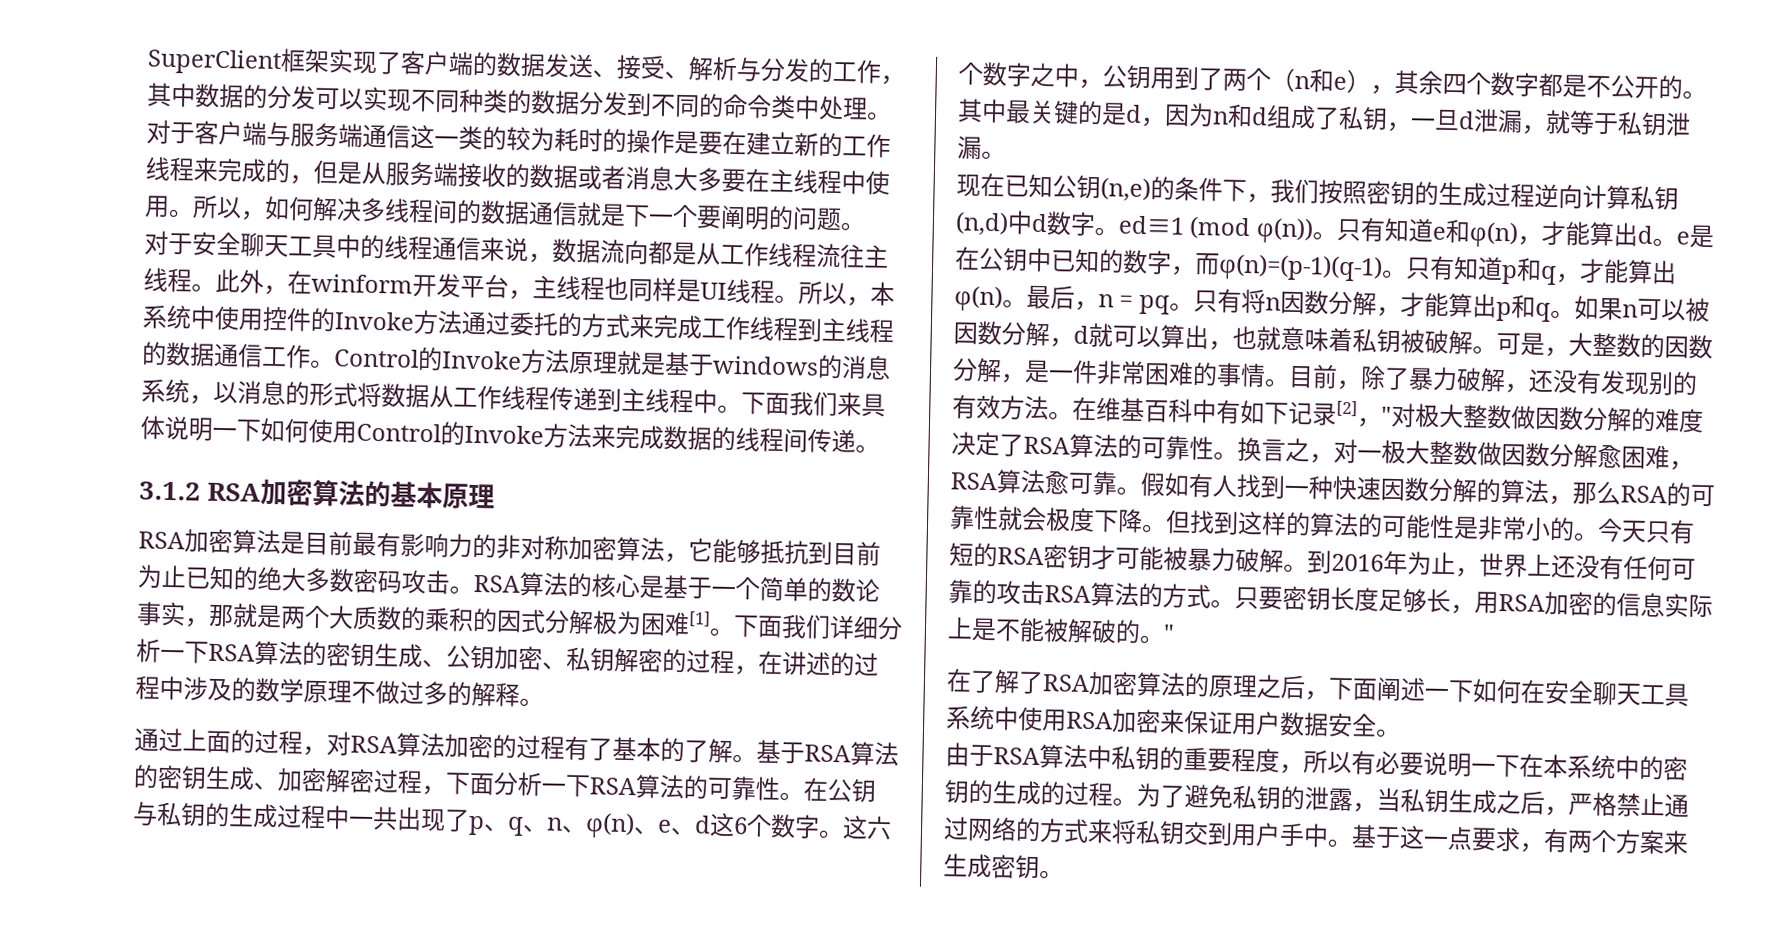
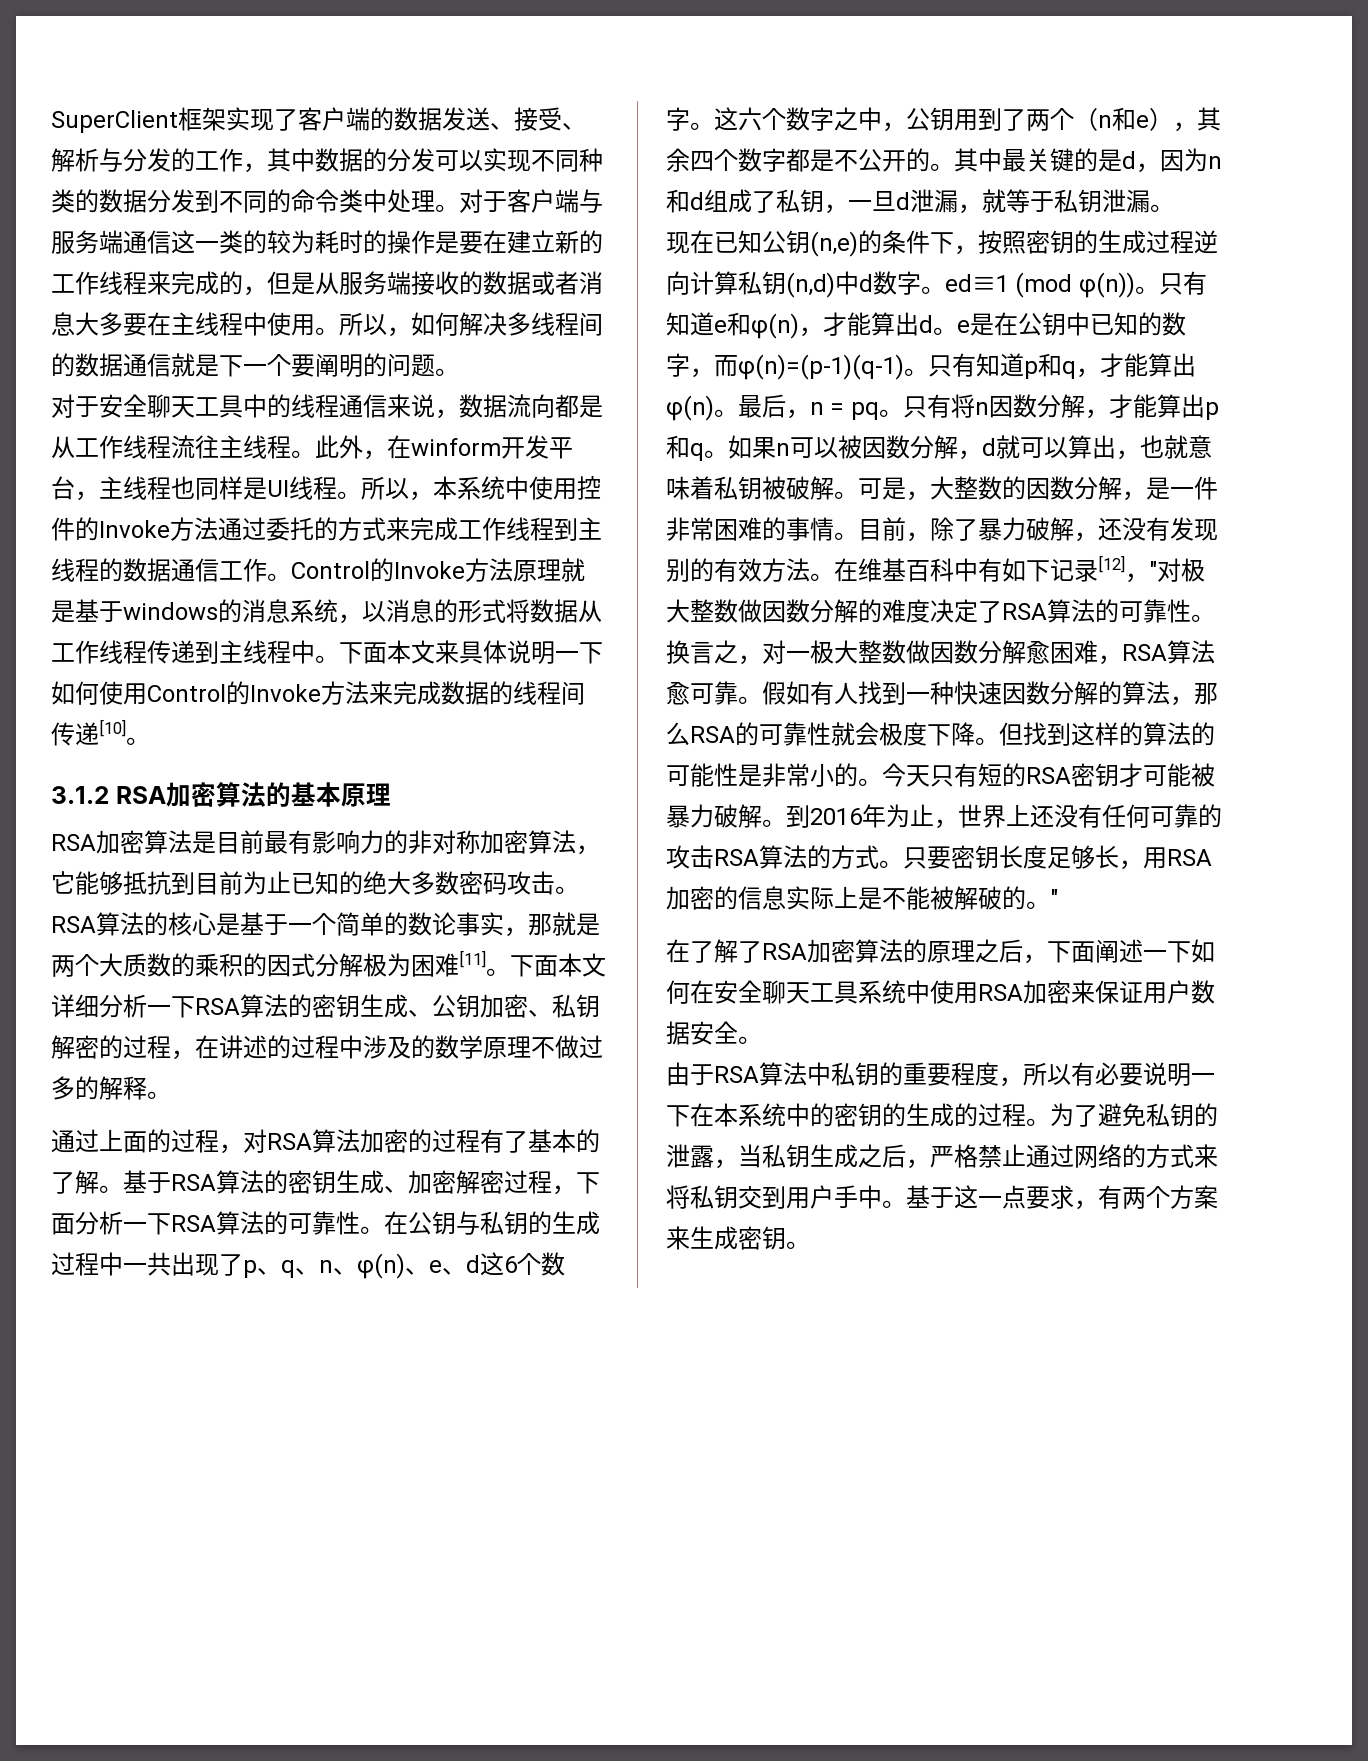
[789,391,838,417] 我们 -> [387,640,435,664] 本文
(856, 440) none -> [99,719,126,737] [10]
[688,611,711,627] [709,614,831,639] [1]。下面我们 -> [459,950,486,968] [486,953,606,977] [11]。下面本文
[1270,178,1319,204] 我们 -> (978, 250) none
[1336,400,1358,417] [2] -> [1098,555,1125,573] [12]

